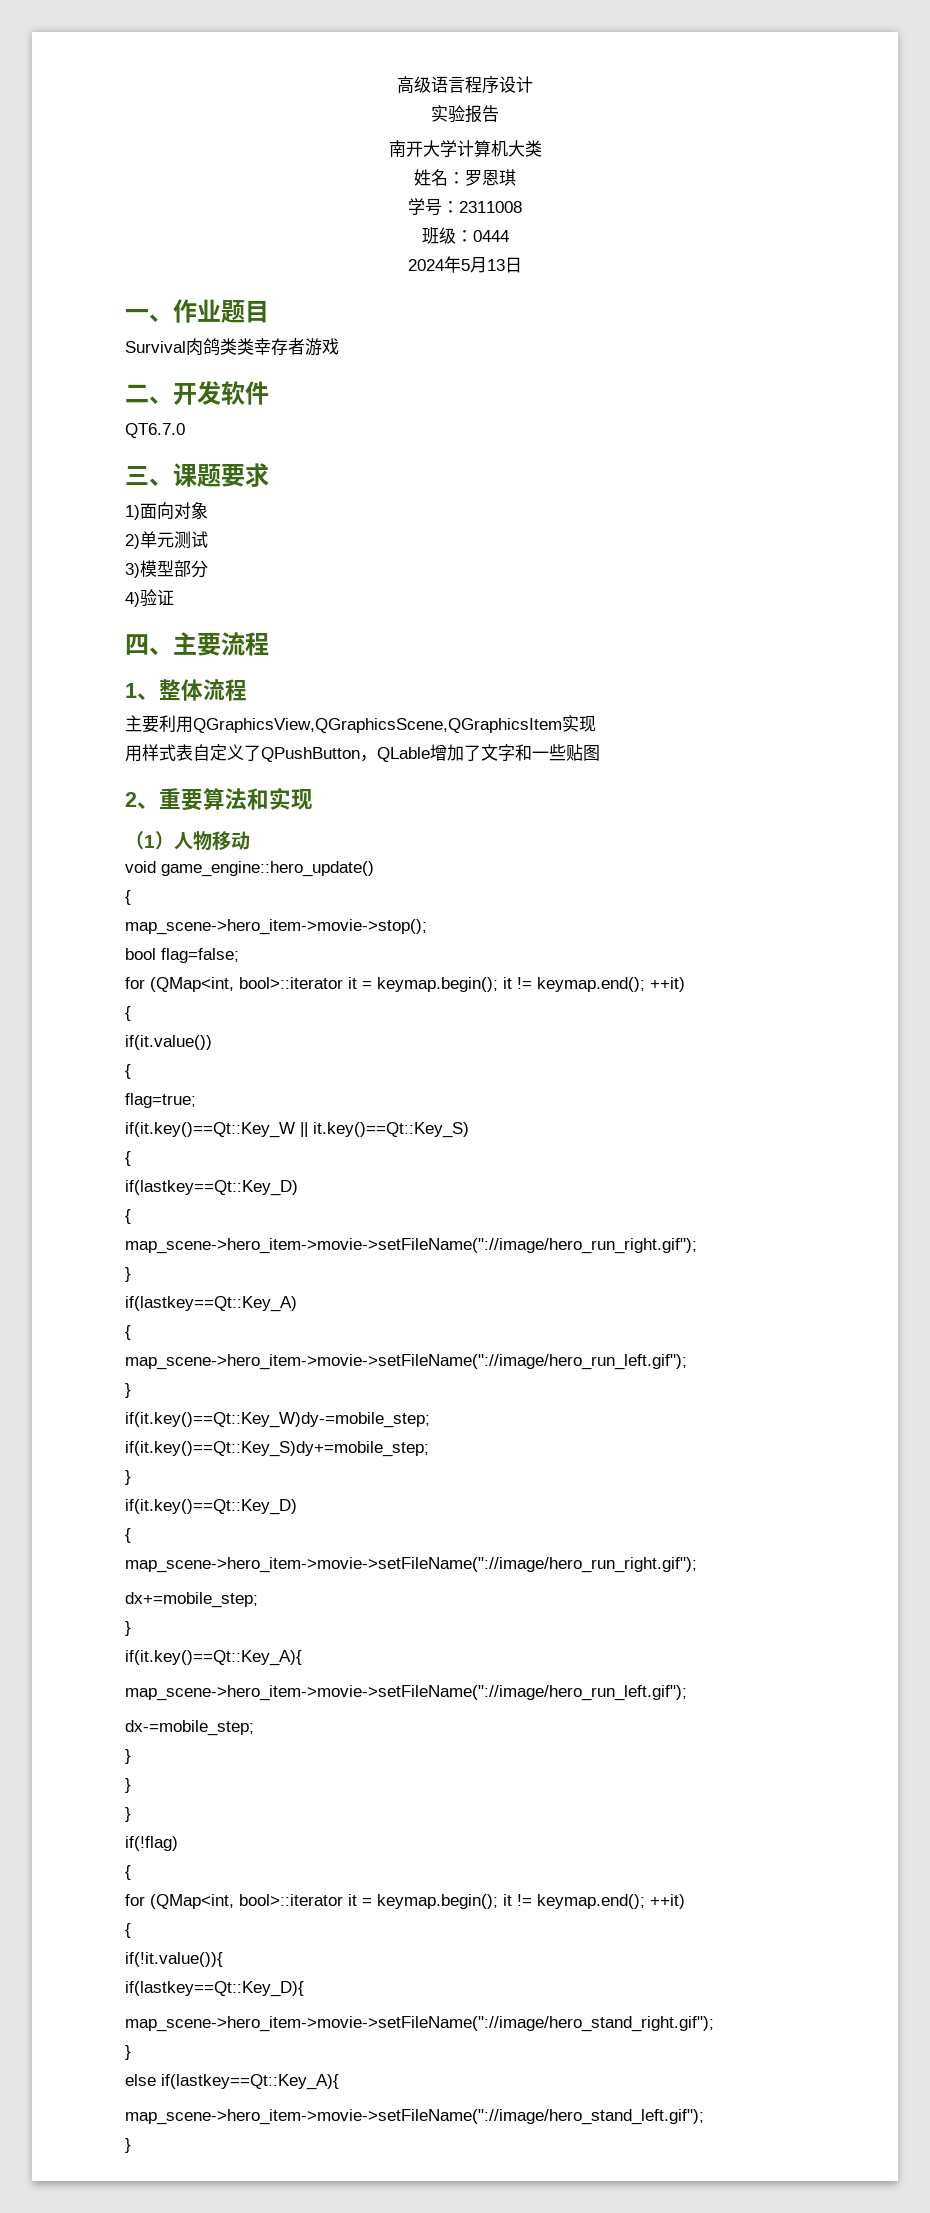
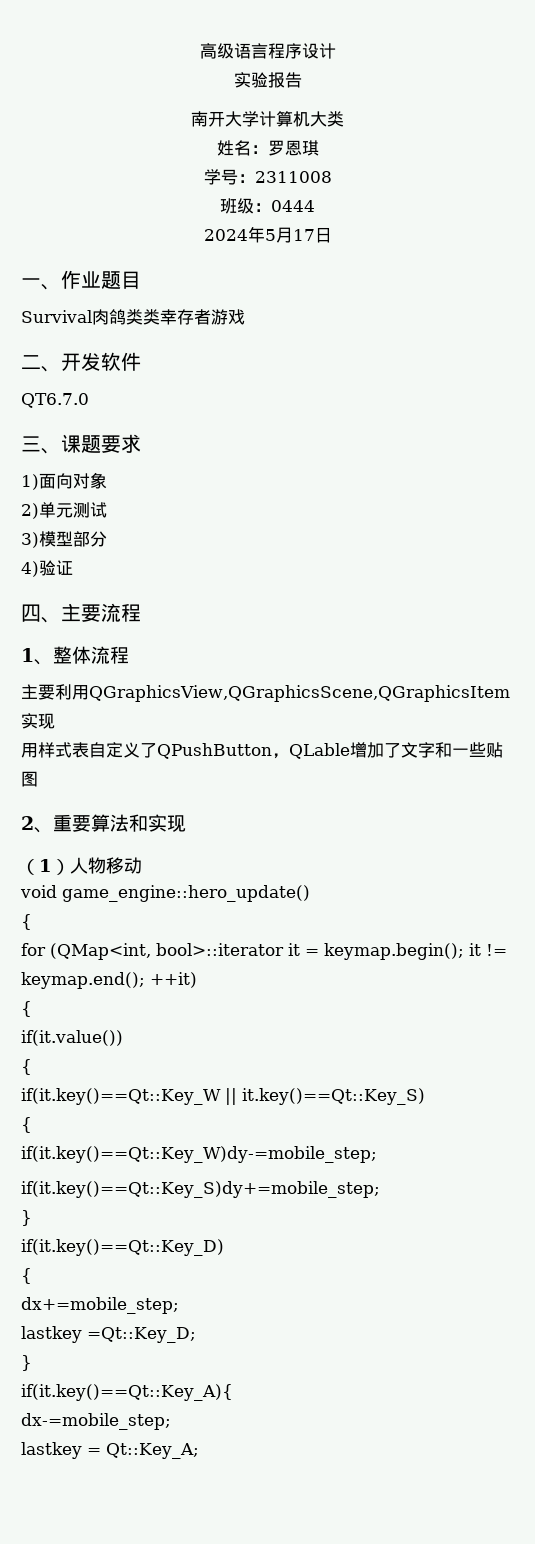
[487,259,505,271] 13 -> [292,229,315,241] 17
[125,919,427,935] [125,948,239,963] // map_scene->hero_item->movie->stop(); // bool flag=false; -> (32, 922) none
[125,1093,196,1108] // flag=true; -> (32, 1067) none
[125,1180,298,1196] [125,1209,131,1224] [125,1238,697,1254] [125,1267,131,1282] [125,1296,297,1312] [125,1325,131,1340] [125,1354,687,1370] [125,1383,131,1398] // if(lastkey==Qt::Key_D) // { // map_scene->hero_item->movie->setFileName("://image/hero_run_right.gif"); // } // if(lastkey==Qt::Key_A) // { // map_scene->hero_item->movie->setFileName("://image/hero_run_left.gif"); // } -> (32, 1125) none
[125,1557,697,1573] [125,1592,258,1608] map_scene->hero_item->movie->setFileName("://image/hero_run_right.gif"); // dx+=mobile_step; -> [21,1297,179,1314] [21,1326,196,1343] dx+=mobile_step; // lastkey =Qt::Key_D;
[125,1685,687,1701] // map_scene->hero_item->movie->setFileName("://image/hero_run_left.gif"); -> (233, 1392) none
[125,1749,131,1764] [125,1778,131,1793] [125,1807,131,1822] [125,1836,178,1851] [125,1865,131,1880] [125,1894,685,1909] [125,1923,131,1938] [125,1952,223,1967] [125,1981,304,1997] [125,2016,714,2032] [125,2045,131,2060] [125,2074,339,2090] [125,2109,704,2125] [125,2138,131,2153] } // } // } // if(!flag) // { // for (QMap<int, bool>::iterator it = keymap.begin(); it != keymap.end(); ++it) // { // if(!it.value()){ // if(lastkey==Qt::Key_D){ // map_scene->hero_item->movie->setFileName("://image/hero_stand_right.gif"); // } // else if(lastkey==Qt::Key_A){ // map_scene->hero_item->movie->setFileName("://image/hero_stand_left.gif"); // } -> [21,1442,199,1459] lastkey = Qt::Key_A;

